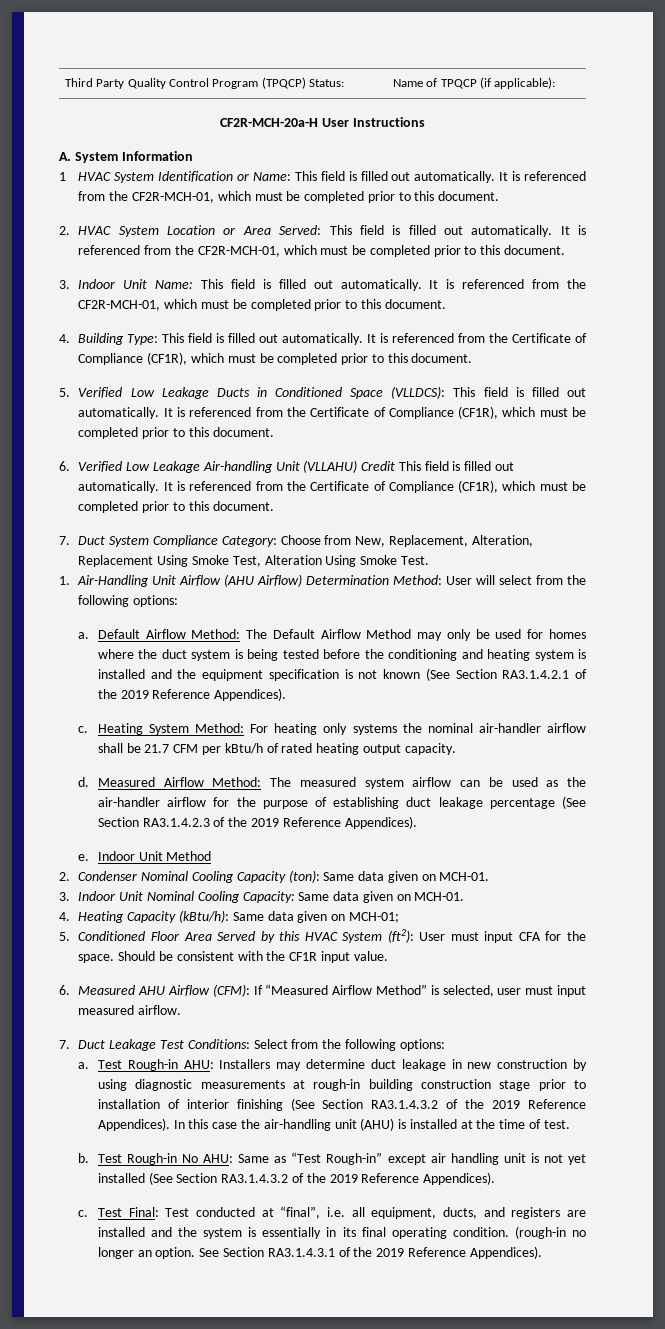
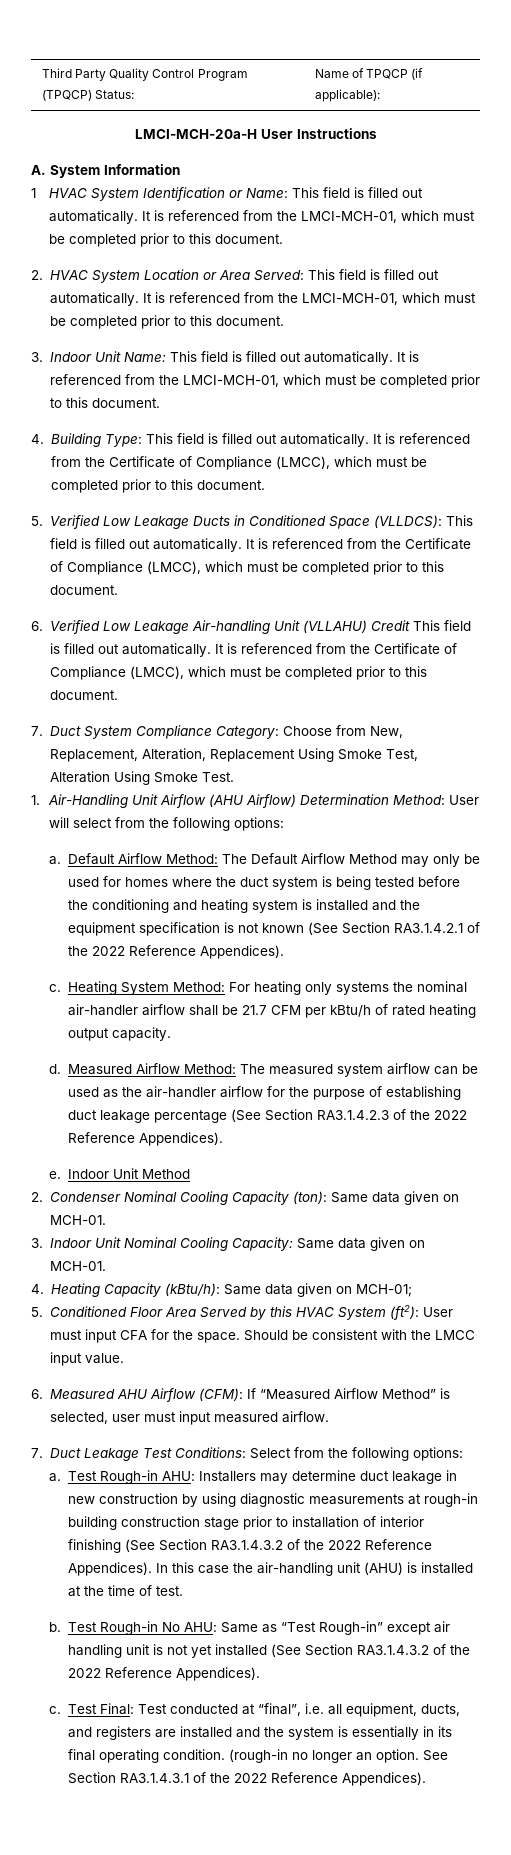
[220,118,319,127] CF2R-MCH-20a-H -> [134,129,257,139] LMCI-MCH-20a-H
[131,192,214,203] CF2R-MCH-01, -> [300,211,397,223] LMCI-MCH-01,
[197,246,280,257] CF2R-MCH-01, -> [301,293,398,305] LMCI-MCH-01,
[78,300,161,311] CF2R-MCH-01, -> [182,375,279,387] LMCI-MCH-01,
[147,352,188,365] (CF1R), -> [275,456,330,469] (LMCC),
[458,406,499,419] (CF1R), -> [146,561,201,574] (LMCC),
[458,480,499,493] (CF1R), -> [129,666,184,679] (LMCC),
[120,690,149,699] 2019 -> [91,946,125,956] 2022
[250,818,279,827] 2019 -> [433,1110,467,1120] 2022
[289,952,318,961] CF1R -> [434,1330,475,1340] LMCC
[492,1100,521,1109] 2019 -> [327,1540,361,1550] 2022
[329,1174,358,1183] 2019 -> [67,1668,101,1678] 2022
[376,1248,405,1257] 2019 -> [233,1773,267,1783] 2022

